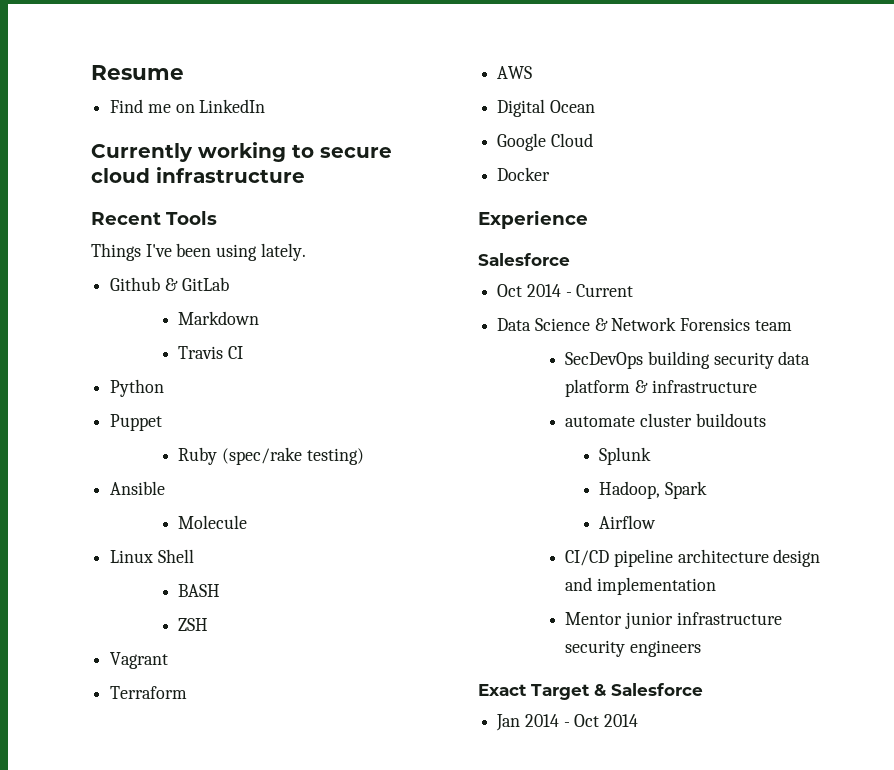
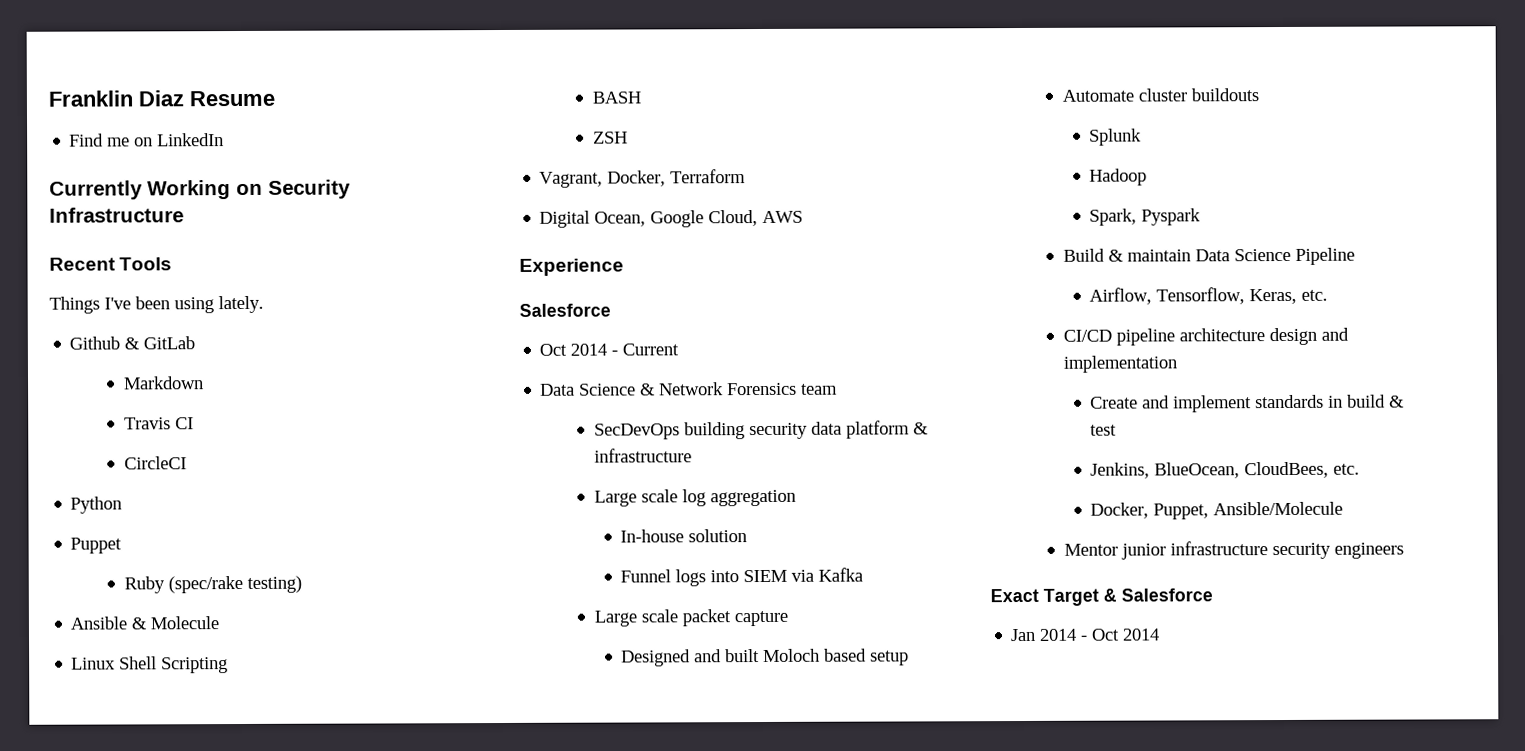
(91, 72) none -> [48,90,184,107] Franklin Diaz
[198,142,392,162] [91,167,305,183] working to secure cloud infrastructure -> [147,179,351,200] [49,207,184,223] Working on Security Infrastructure
(244, 352) none -> [123,456,187,470] // CircleCI
(166, 488) // -> [131,617,148,630] &
(194, 556) none -> [161,657,229,674] Scripting
[110,652,169,669] Vagrant // -> [539,170,667,188] Vagrant, Docker,
[497,66,533,79] [497,99,595,117] [497,133,593,151] [497,167,551,181] AWS // Digital Ocean // Google Cloud // Docker -> [539,210,804,228] Digital Ocean, Google Cloud, AWS
[565,413,766,427] [599,447,652,465] [599,481,708,499] [599,515,657,529] automate cluster buildouts // Splunk // Hadoop, Spark // Airflow -> [593,489,796,507] [620,529,748,543] [620,567,864,587] [593,609,788,627] [621,648,910,667] [1061,88,1259,102] [1089,128,1143,146] [1089,168,1148,186] [1089,208,1202,226] [1062,247,1355,265] [1089,287,1329,305] Large scale log aggregation // In-house solution // Funnel logs into SIEM via Kafka // Large scale packet capture // Designed and built Moloch based setup // Automate cluster buildouts // Splunk // Hadoop // Spark, Pyspark // Build & maintain Data Science Pipeline // Airflow, Tensorflow, Keras, etc.
(717, 586) none -> [1090,394,1406,413] [1090,424,1118,436] [1090,461,1361,479] [1090,501,1344,520] // Create and implement standards in build & test // Jenkins, BlueOcean, CloudBees, etc. // Docker, Puppet, Ansible/Molecule

